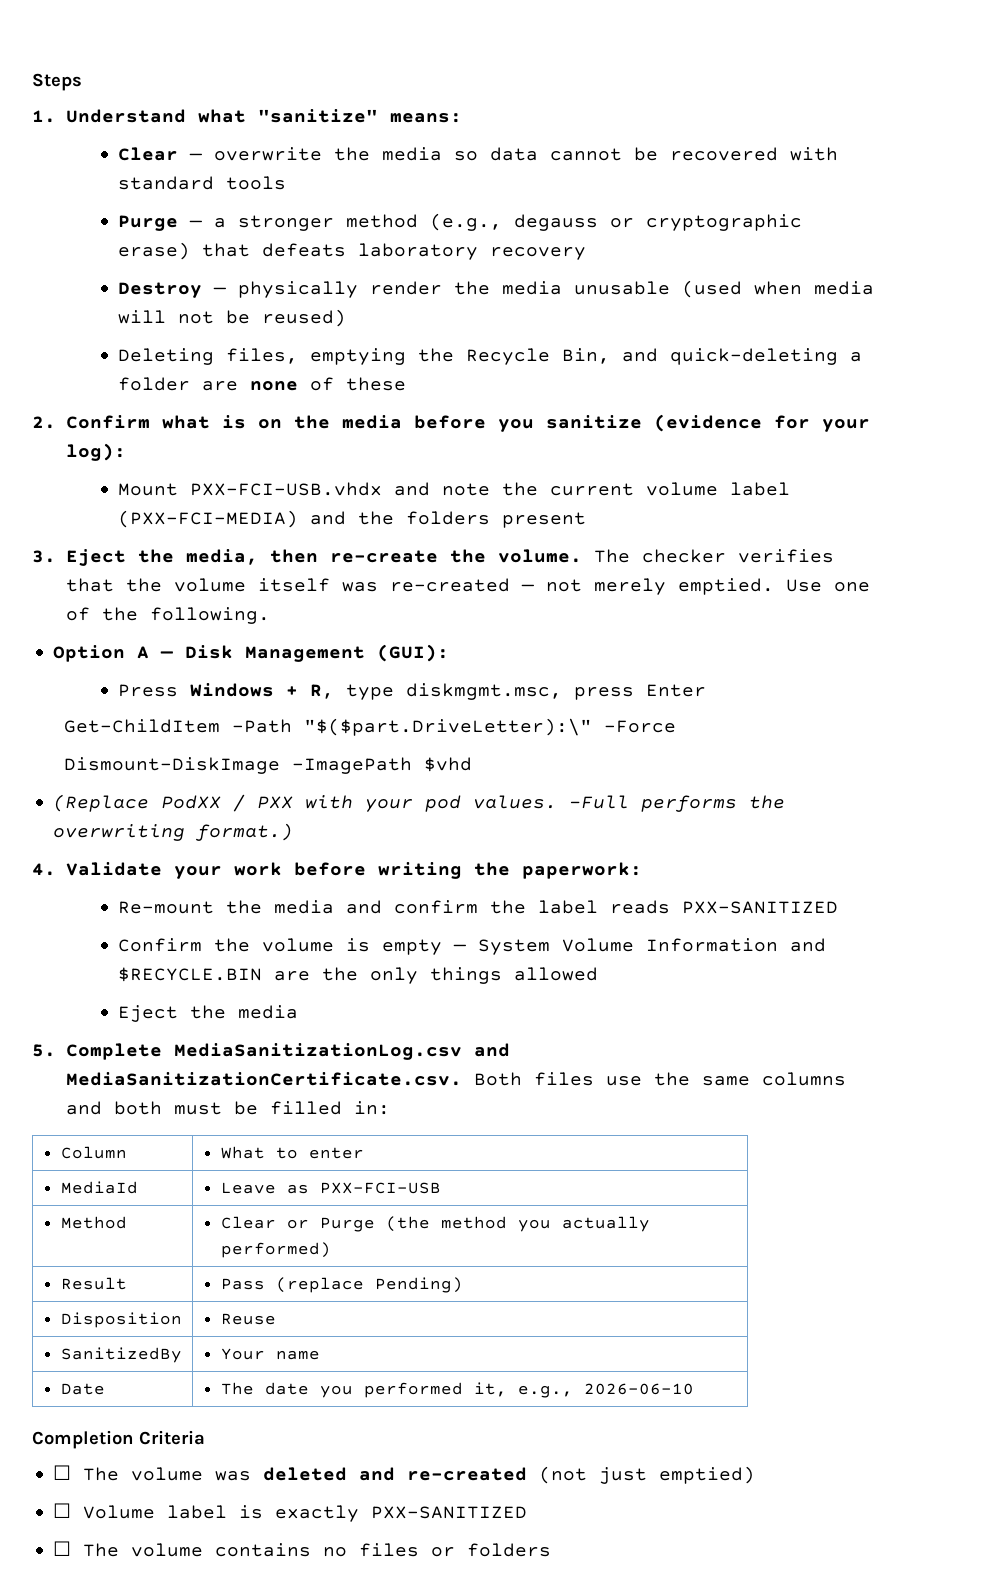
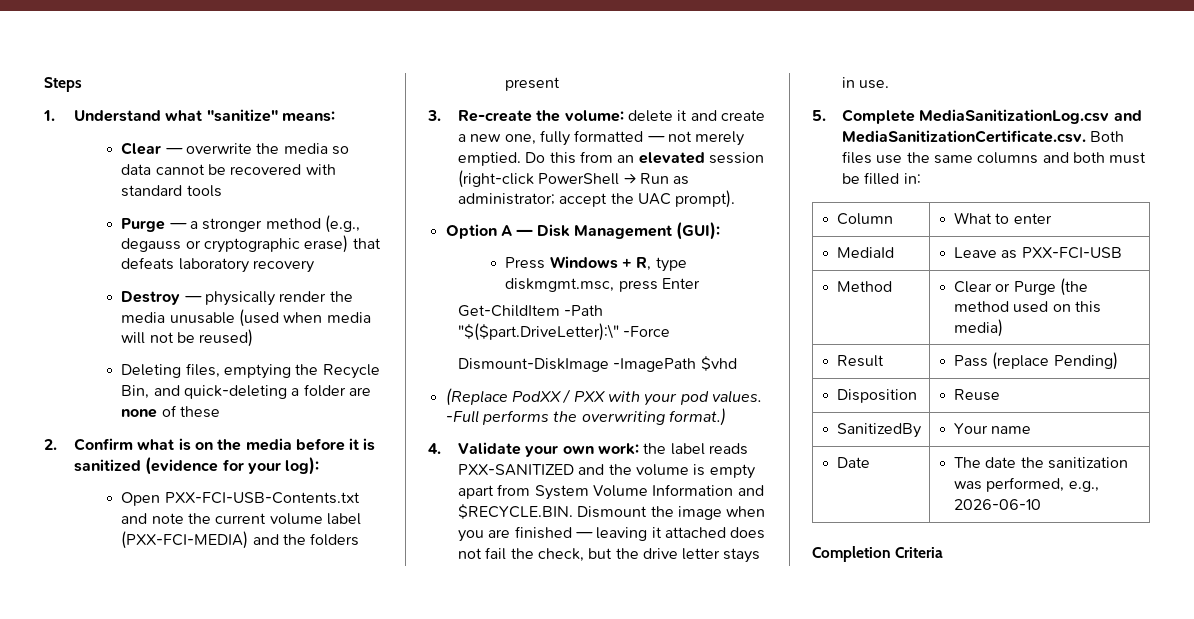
[497,415,642,432] you sanitize -> [349,438,376,451] [73,459,141,472] it is sanitized
[118,482,383,496] Mount PXX-FCI-USB.vhdx -> [121,492,360,506] Open PXX-FCI-USB-Contents.txt
[65,549,834,566] [65,578,870,595] [65,607,270,624] Eject the media, then re-create the volume. The checker verifies that the volume itself was re-created — not merely emptied. Use one of the following. -> [457,110,765,122] [457,130,745,146] [457,151,764,166] [457,170,690,188] [457,190,736,208] Re-create the volume: delete it and create a new one, fully formatted — not merely emptied. Do this from an elevated session (right-click PowerShell → Run as administrator; accept the UAC prompt).
[233,862,642,879] [118,900,479,914] work before writing the paperwork: // Re-mount the media and confirm -> [562,443,639,455] own work:
[118,938,203,952] // Confirm -> [578,464,605,475] and
[453,944,467,951] — -> [457,484,531,499] apart from
[118,967,599,984] [118,1005,299,1022] $RECYCLE.BIN are the only things allowed // Eject the media -> [457,504,766,520] [457,526,766,542] [457,547,761,563] [841,77,890,89] $RECYCLE.BIN. Dismount the image when you are finished — leaving it attached does not fail the check, but the drive letter stays in use.
[517,1216,650,1232] [220,1242,331,1258] you actually performed) -> [1013,301,1101,313] [953,319,1003,337] used on this media)
[319,1382,507,1398] you performed it, -> [1020,457,1128,469] [953,477,1065,492] the sanitization was performed,
[53,1465,756,1484] [53,1503,528,1522] [53,1541,552,1557] // ☐ The volume was deleted and re-created (not just emptied) // ☐ Volume label is exactly PXX-SANITIZED // ☐ The volume contains no files or folders -> (944, 552) none

